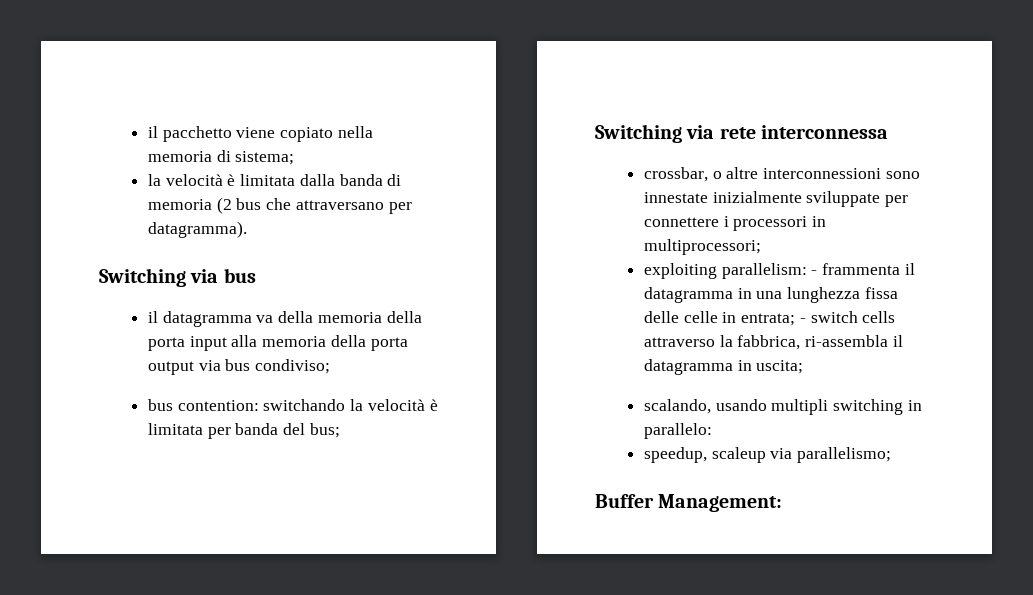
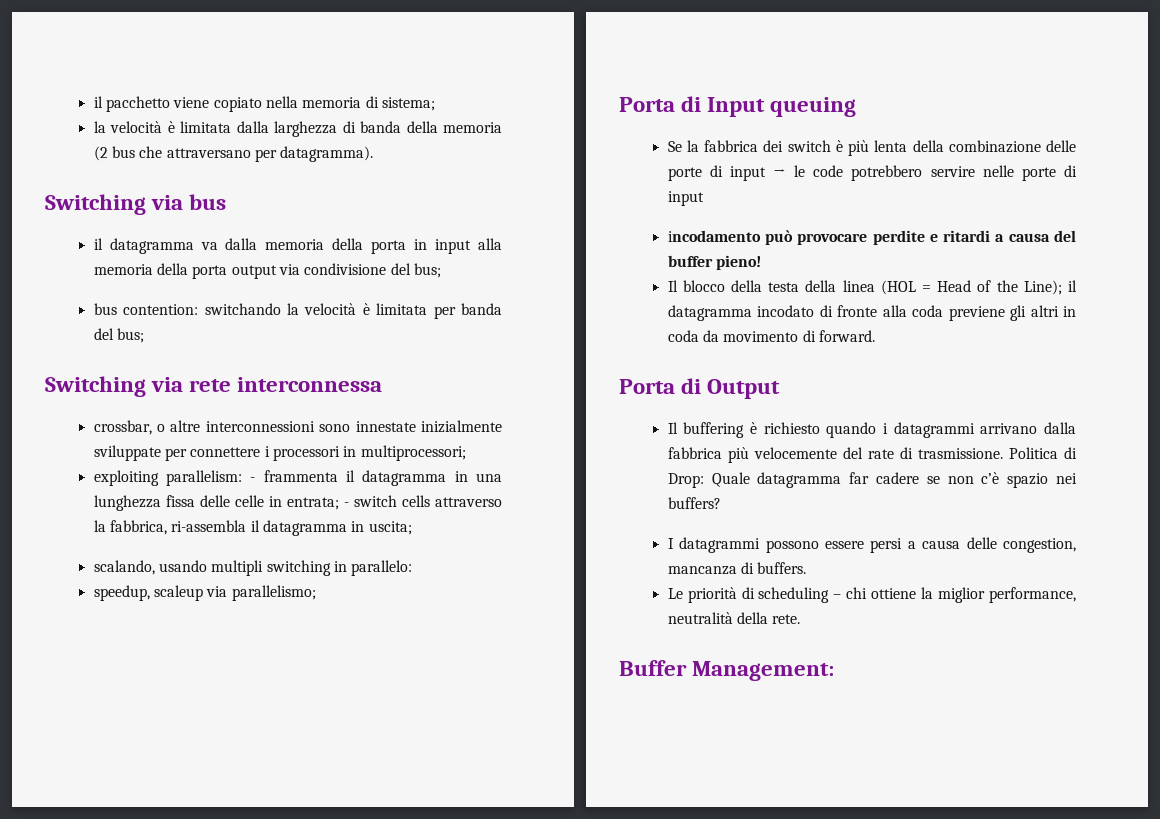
[339,174,402,186] banda di -> [274,121,438,137] larghezza di banda della
[278,311,422,323] [148,337,186,351] della memoria della porta -> [225,238,428,254] dalla memoria della porta in
[225,359,331,374] bus condiviso; -> [304,263,441,278] condivisione del bus;
(892, 455) none -> [619,96,857,117] [667,140,1076,156] [667,165,1077,181] [667,191,704,206] [667,230,1076,245] [667,255,762,270] [667,280,1077,295] [667,305,1076,321] [667,330,876,342] [619,378,781,399] [667,422,1076,438] [667,447,1077,463] [667,472,1077,488] [667,497,721,509] [667,537,1076,553] [667,562,807,575] [667,587,1076,603] [667,612,801,624] // Porta di Input queuing // Se la fabbrica dei switch è più lenta della combinazione delle porte di input → le code potrebbero servire nelle porte di input // incodamento può provocare perdite e ritardi a causa del buffer pieno! // Il blocco della testa della linea (HOL = Head of the Line); il datagramma incodato di fronte alla coda previene gli altri in coda da movimento di forward. // Porta di Output // Il buffering è richiesto quando i datagrammi arrivano dalla fabbrica più velocemente del rate di trasmissione. Politica di Drop: Quale datagramma far cadere se non c’è spazio nei buffers? // I datagrammi possono essere persi a causa delle congestion, mancanza di buffers. // Le priorità di scheduling – chi ottiene la miglior performance, neutralità della rete.

